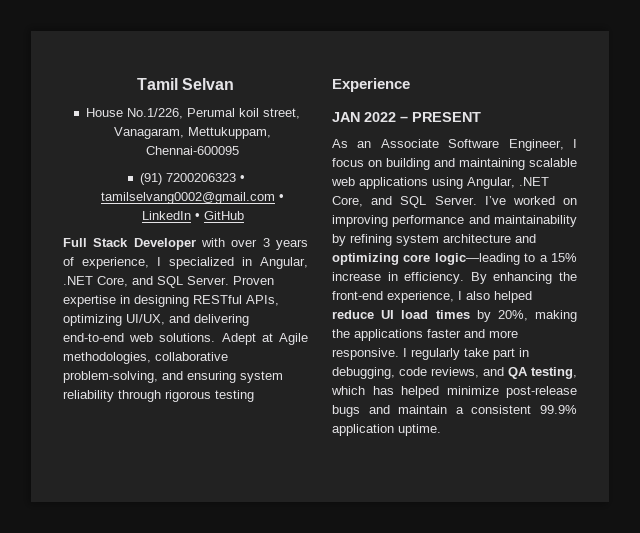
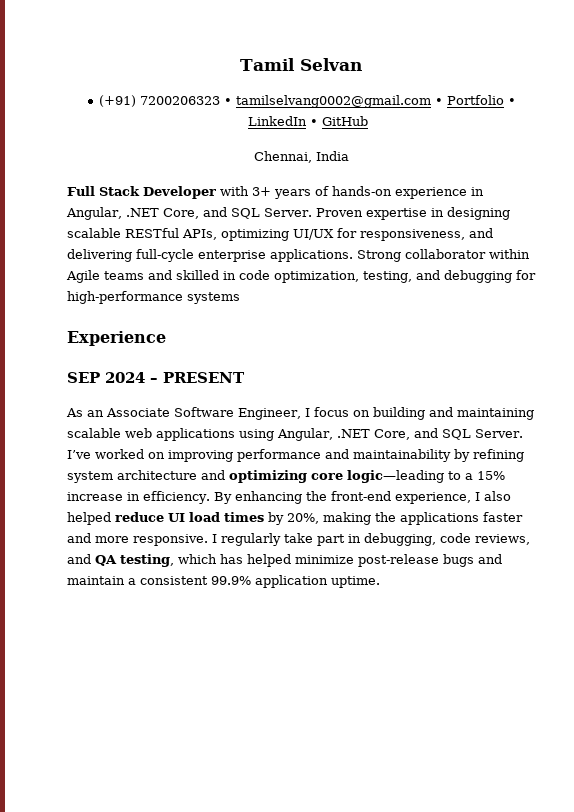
[85,108,300,119] [114,127,272,139] [146,146,240,155] [140,173,163,185] House No.1/226, Perumal koil street, Vanagaram, Mettukuppam, Chennai-600095 // (91) -> [99,95,137,107] (+91)
(285, 197) none -> [447,95,517,105] Portfolio •
(244, 215) none -> [253,151,349,163] // Chennai, India
[231,238,309,250] [63,257,234,269] over 3 years of experience, I specialized -> [252,186,467,199] 3+ years of hands-on experience
(189, 301) none -> [67,228,121,238] scalable
[126,314,249,326] [63,333,308,345] [63,352,228,364] [63,371,283,383] [63,390,254,402] UI/UX, and delivering end-to-end web solutions. Adept at Agile methodologies, collaborative problem-solving, and ensuring system reliability through rigorous testing -> [293,228,493,241] [67,249,530,262] [66,270,536,283] [67,291,240,304] UI/UX for responsiveness, and delivering full-cycle enterprise applications. Strong collaborator within Agile teams and skilled in code optimization, testing, and debugging for high-performance systems
[332,112,396,122] JAN 2022 -> [67,372,145,383] SEP 2024

